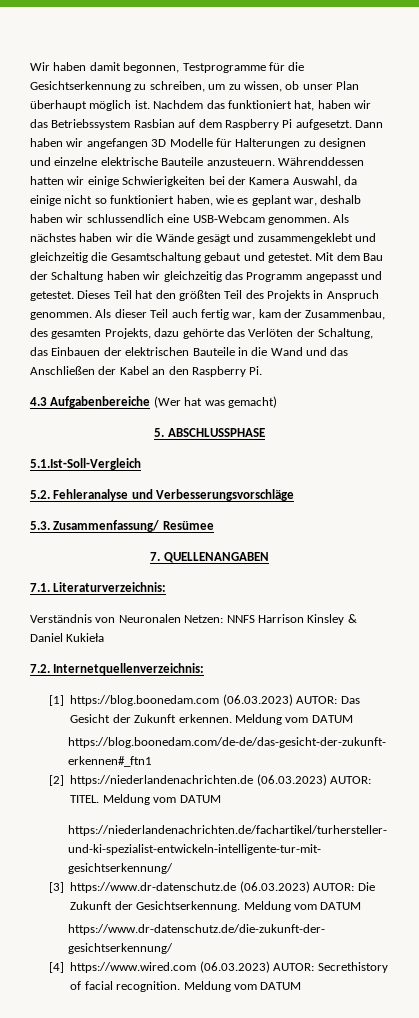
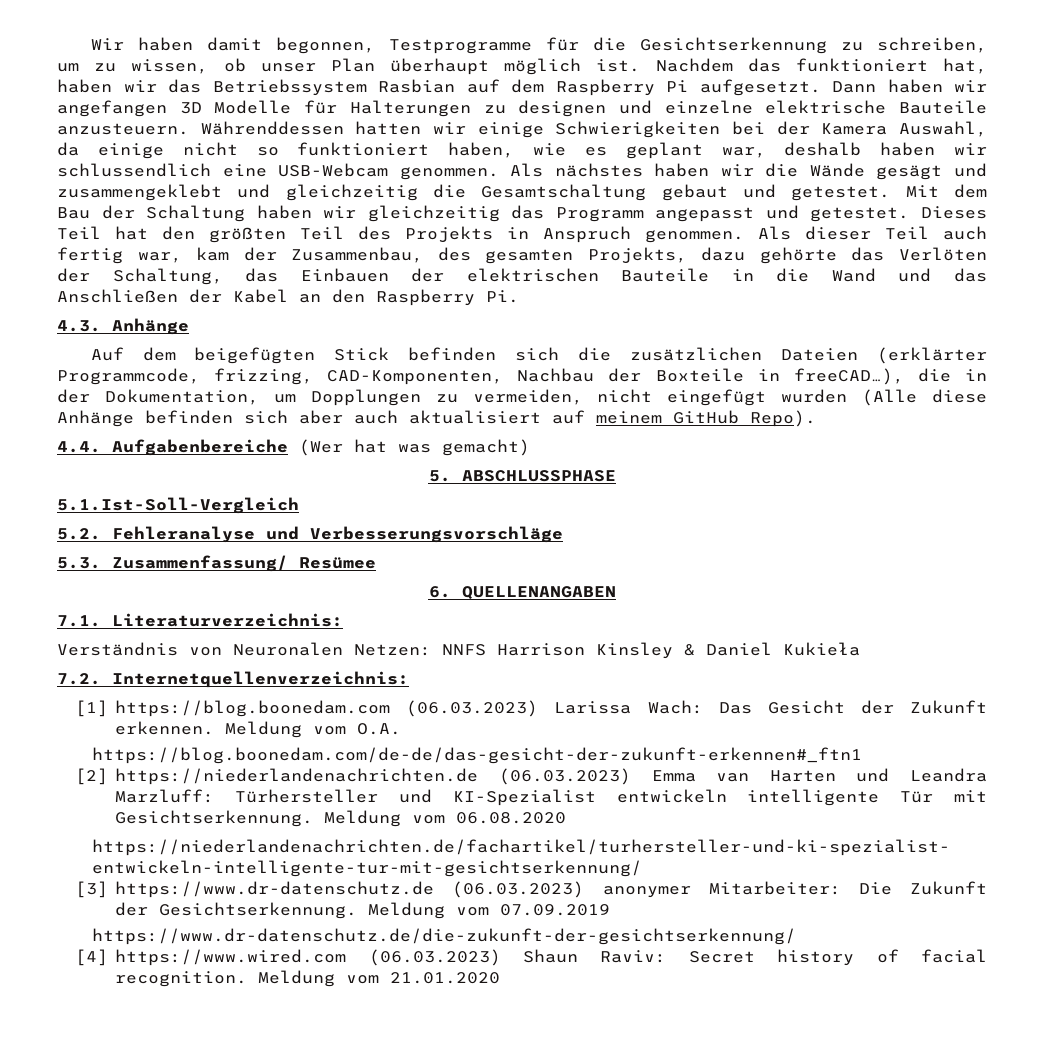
[30,397,47,406] 4.3 -> [57,318,189,335] [90,347,988,364] [57,368,987,385] [57,389,987,406] [57,410,816,427] [57,441,101,453] 4.3. Anhänge // Auf dem beigefügten Stick befinden sich die zusätzlichen Dateien (erklärter Programmcode, frizzing, CAD-Komponenten, Nachbau der Boxteile in freeCAD…), die in der Dokumentation, um Dopplungen zu vermeiden, nicht eingefügt wurden (Alle diese Anhänge befinden sich aber auch aktualisiert auf meinem GitHub Repo). // 4.4.
[150,552,161,561] 7. -> [428,586,451,598] 6.
[296,696,338,704] AUTOR: -> [554,700,703,714] Larissa Wach:
[311,715,353,723] DATUM -> [357,723,402,735] O.A.
[330,776,372,784] [70,794,221,805] AUTOR: TITEL. Meldung vom DATUM -> [651,768,988,782] [115,789,987,806] [115,810,567,827] Emma van Harten und Leandra Marzluff: Türhersteller und KI-Spezialist entwickeln intelligente Tür mit Gesichtserkennung. Meldung vom 06.08.2020
[313,883,355,891] AUTOR: -> [602,881,841,898] anonymer Mitarbeiter:
[320,902,362,910] DATUM -> [500,904,611,916] 07.09.2019
[273,962,388,973] AUTOR: Secrethistory -> [523,949,855,966] Shaun Raviv: Secret history
[260,982,302,990] DATUM -> [390,972,501,984] 21.01.2020

